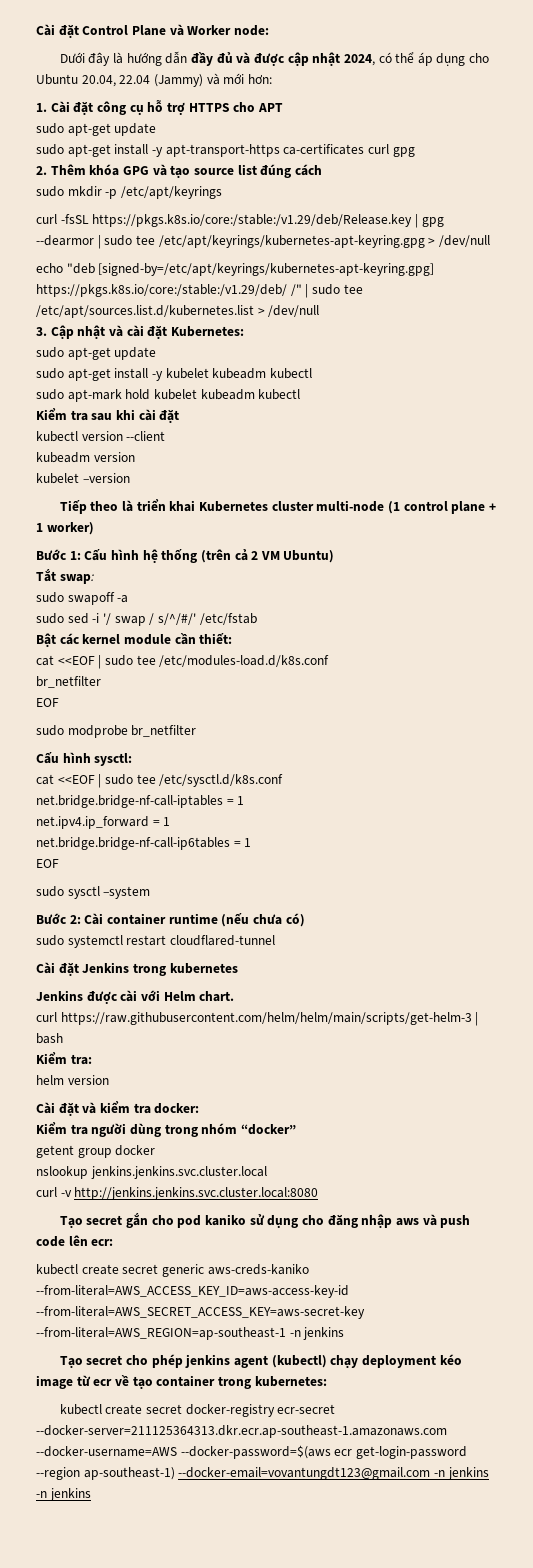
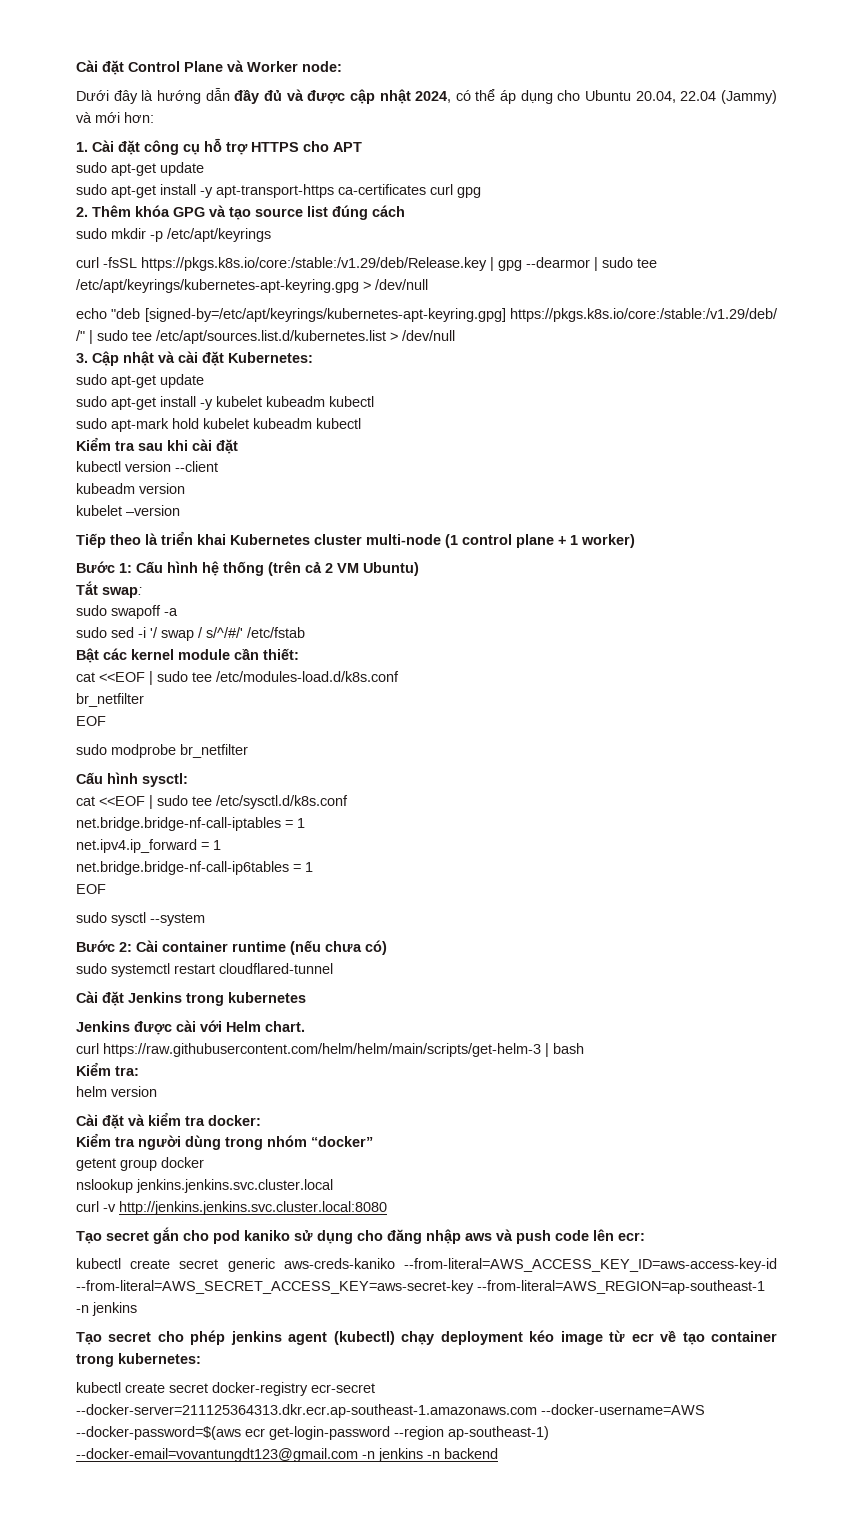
[103,886,151,899] –system -> [150,913,205,926] --system
[49,1488,91,1501] jenkins -> [444,1448,498,1459] backend

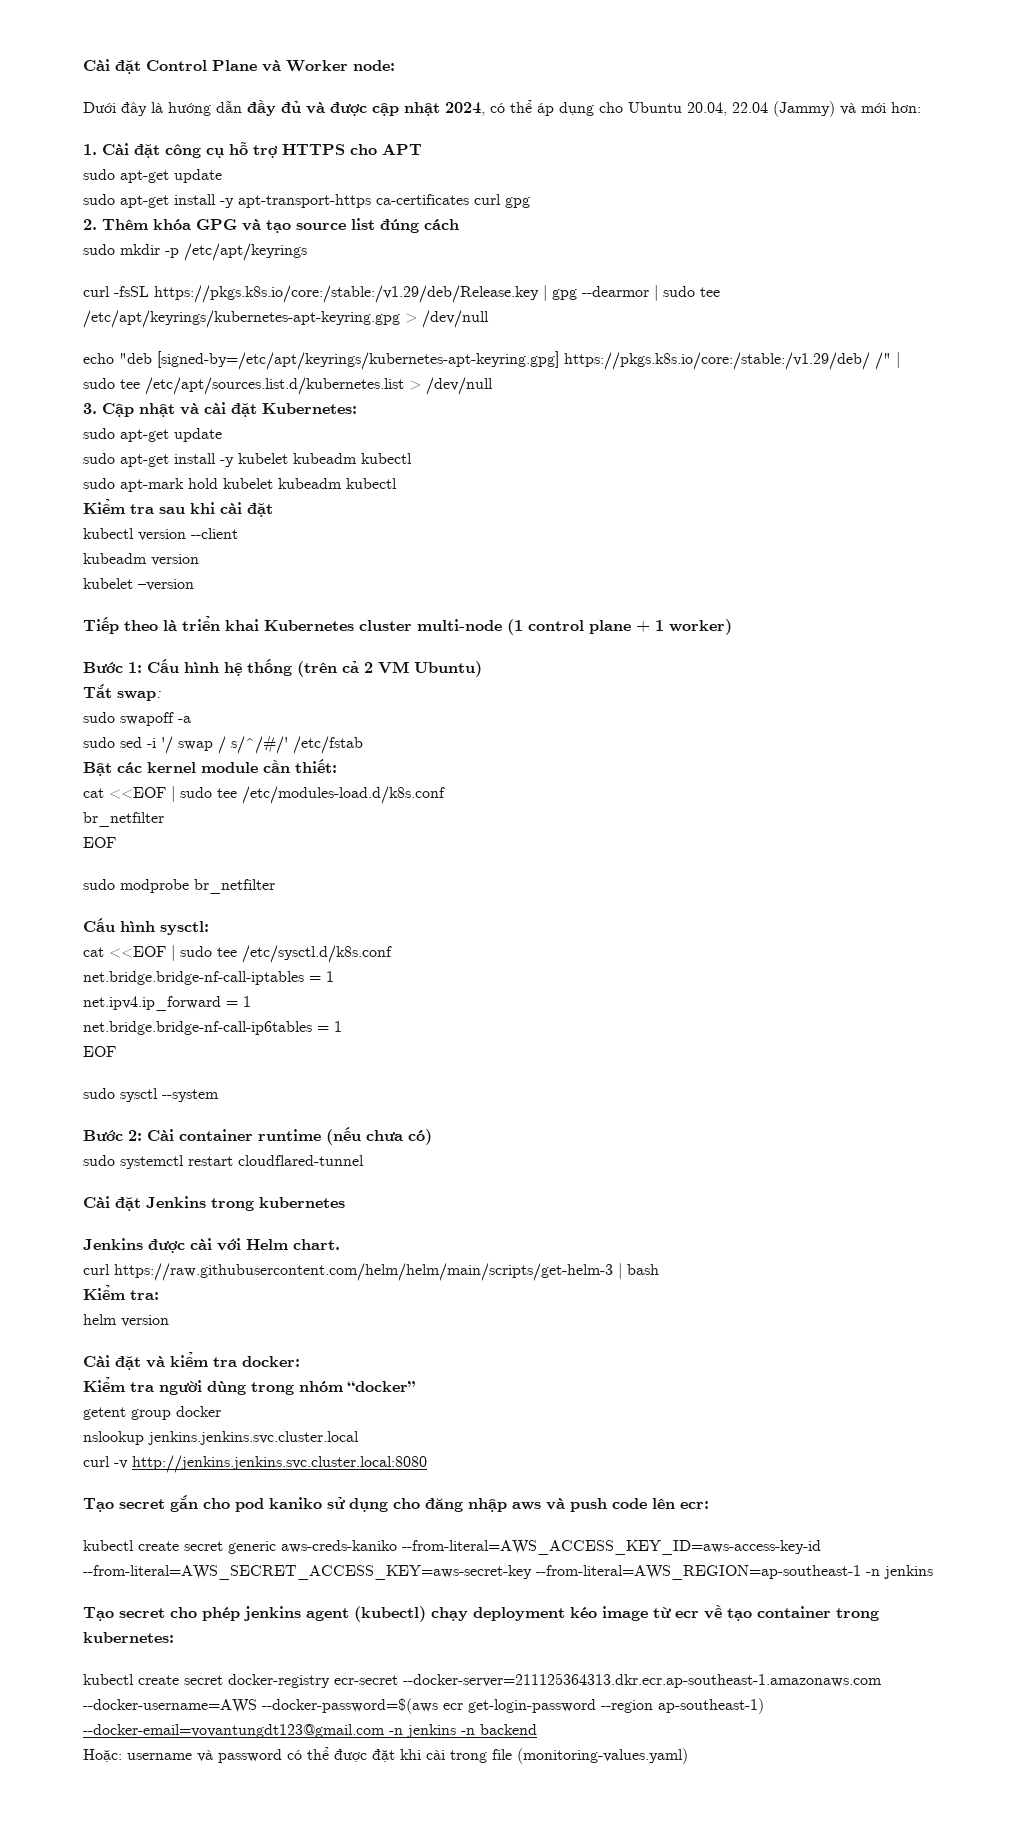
(498, 1453) none -> [83,1747,688,1764] // Hoặc: username và password có thể được đặt khi cài trong file (monitoring-values.yaml)

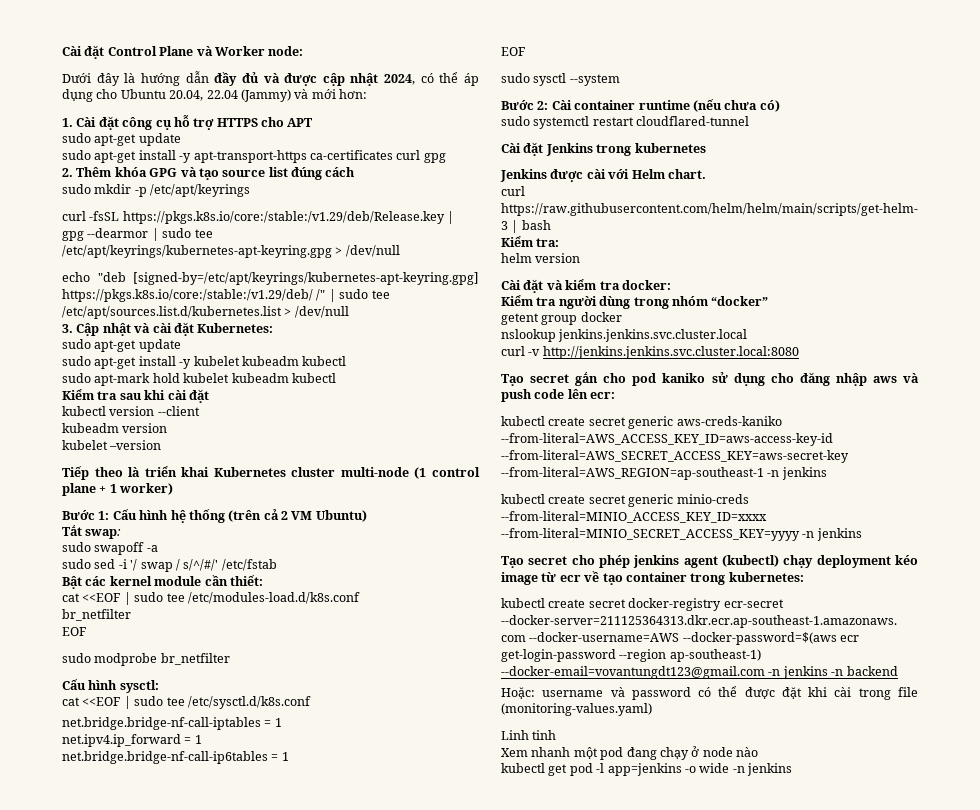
(933, 1572) none -> [501,494,749,507] [501,511,767,523] [501,528,862,541] // kubectl create secret generic minio-creds --from-literal=MINIO_ACCESS_KEY_ID=xxxx --from-literal=MINIO_SECRET_ACCESS_KEY=yyyy -n jenkins
(688, 1756) none -> [501,730,557,740] [501,746,758,760] [501,763,792,776] // Linh tinh // Xem nhanh một pod đang chạy ở node nào // kubectl get pod -l app=jenkins -o wide -n jenkins

